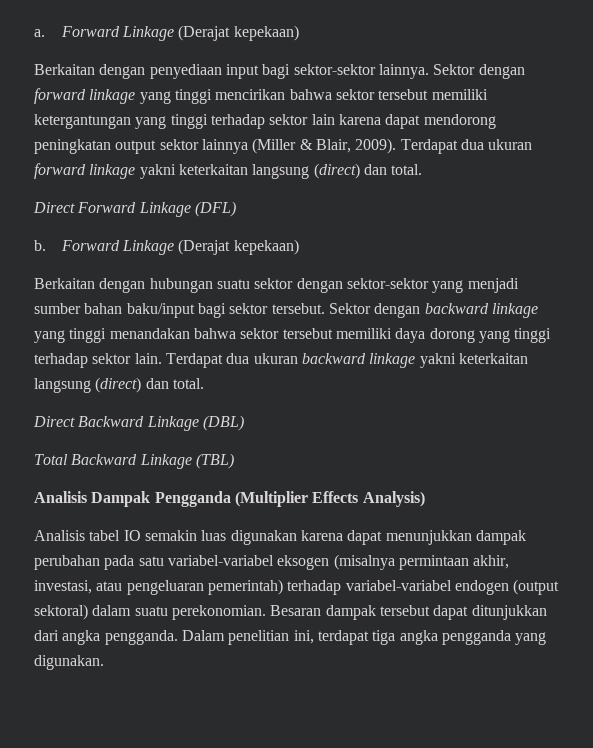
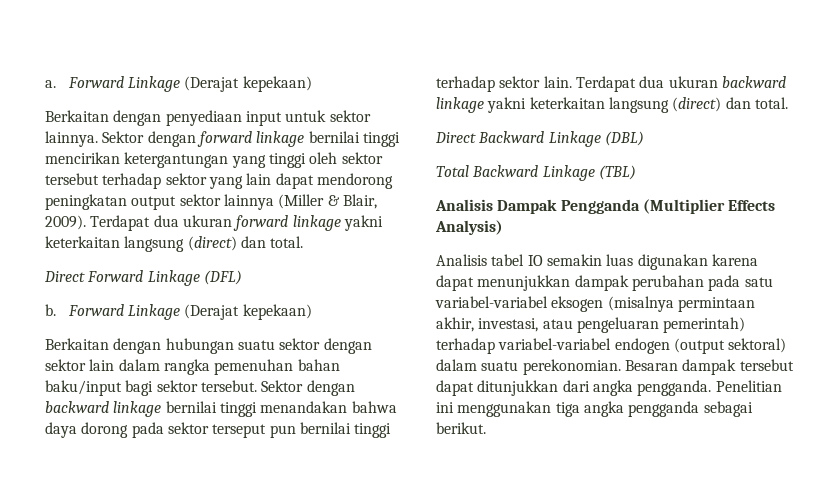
[262,64,376,79] bagi sektor-sektor -> [285,110,371,122] untuk sektor
[139,91,171,104] yang -> [308,131,360,143] bernilai
[289,89,488,100] [34,114,381,129] bahwa sektor tersebut memiliki ketergantungan yang tinggi terhadap sektor lain karena -> [124,152,383,168] [45,173,272,189] ketergantungan yang tinggi oleh sektor tersebut terhadap sektor yang lain
[346,278,519,293] [34,303,81,314] sektor-sektor yang menjadi sumber -> [45,359,294,375] sektor lain dalam rangka pemenuhan
[34,330,65,343] yang -> [165,401,217,413] bernilai
[240,328,510,343] sektor tersebut memiliki daya dorong yang -> [45,422,351,438] daya dorong pada sektor terseput pun bernilai
[181,630,369,645] Dalam penelitian ini, terdapat -> [715,380,782,392] [436,401,552,417] Penelitian ini menggunakan
[515,632,547,645] [34,655,104,670] yang digunakan. -> [703,401,753,417] [436,422,486,434] sebagai berikut.

